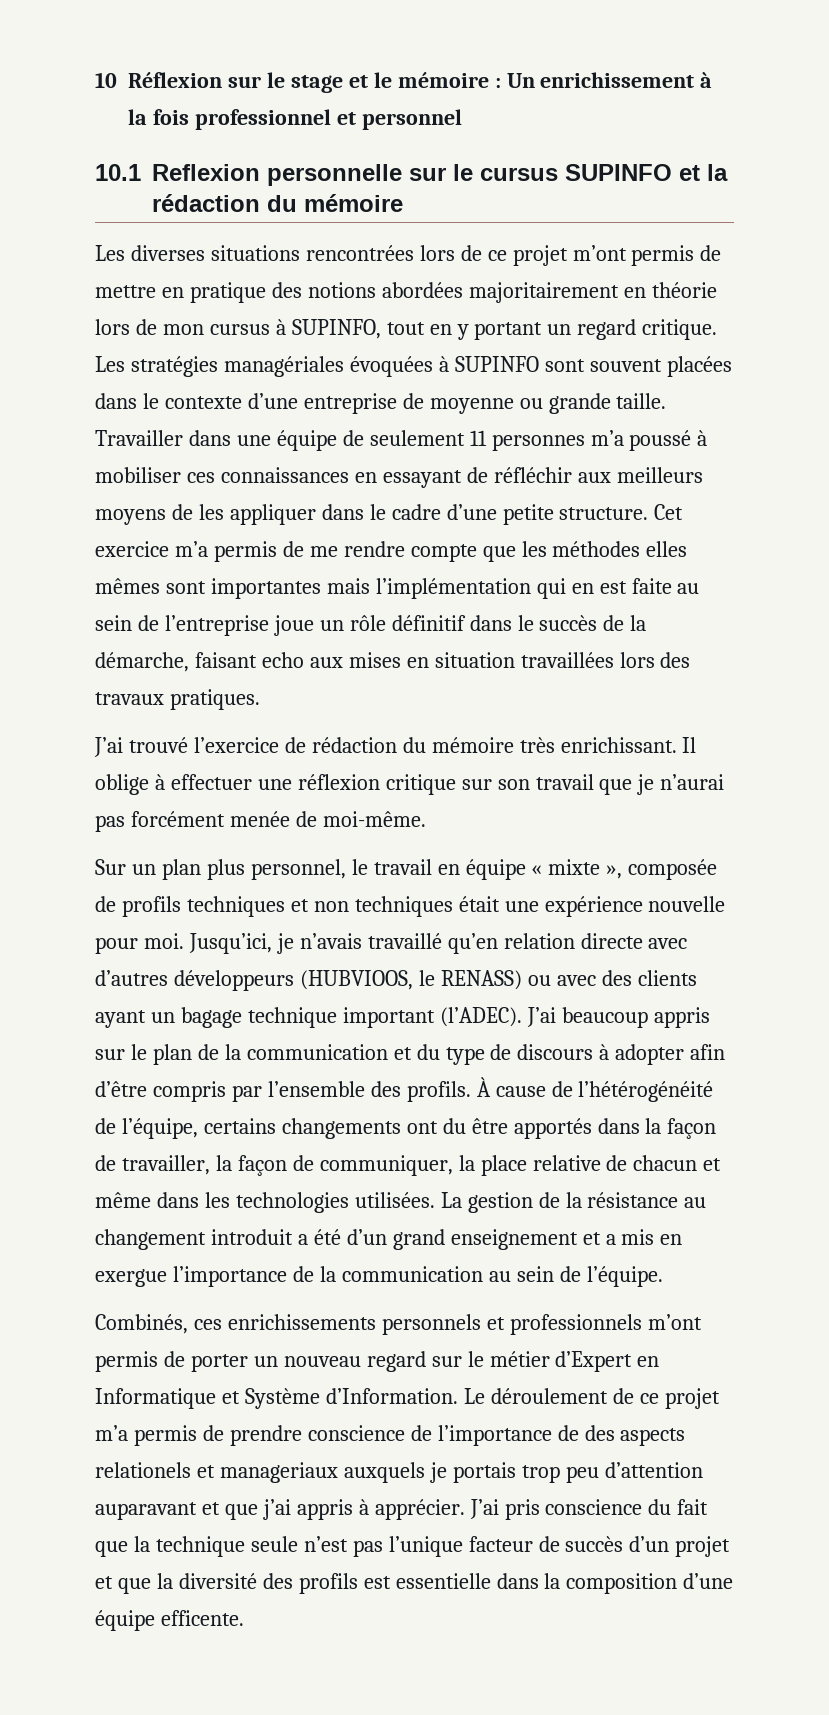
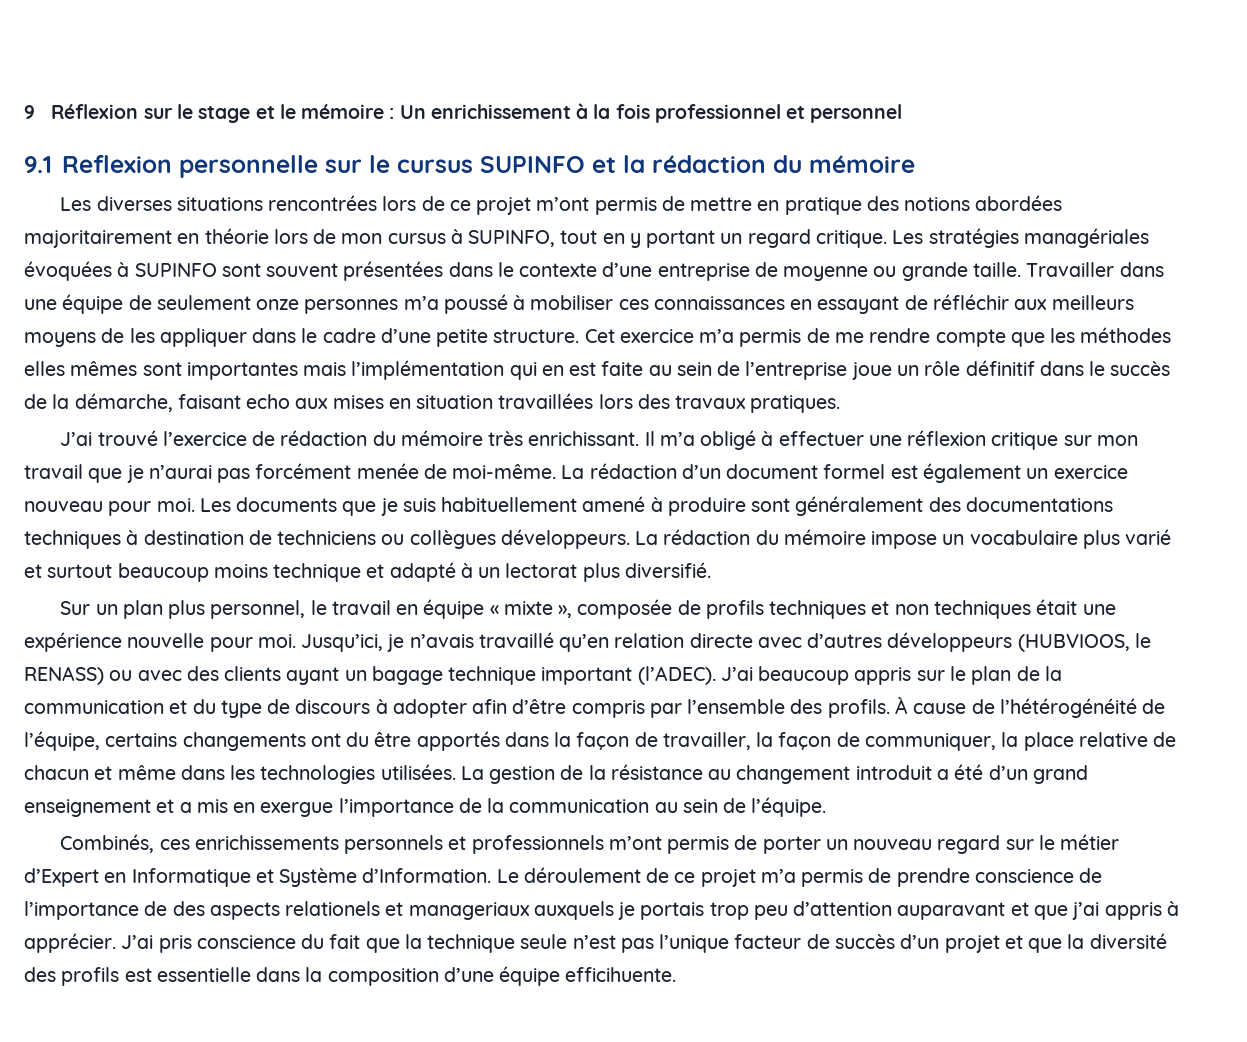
[95,72,117,88] 10 -> [24,105,35,119] 9
[95,164,141,181] 10.1 -> [24,156,52,173] 9.1
[666,356,732,377] placées -> [343,261,444,281] présentées
[469,430,487,446] 11 -> [256,299,300,310] onze
[95,774,149,795] oblige -> [659,430,757,450] m’a obligé
[497,779,530,790] son -> [1097,435,1139,446] mon
(426, 819) none -> [561,463,1128,483] [24,496,1113,516] [24,529,1172,549] [24,562,711,582] La rédaction d’un document formel est également un exercice nouveau pour moi. Les documents que je suis habituellement amené à produire sont généralement des documentations techniques à destination de techniciens ou collègues développeurs. La rédaction du mémoire impose un vocabulaire plus varié et surtout beaucoup moins technique et adapté à un lectorat plus diversifié.
[160,1610,244,1626] efficente. -> [565,967,677,982] efficihuente.

